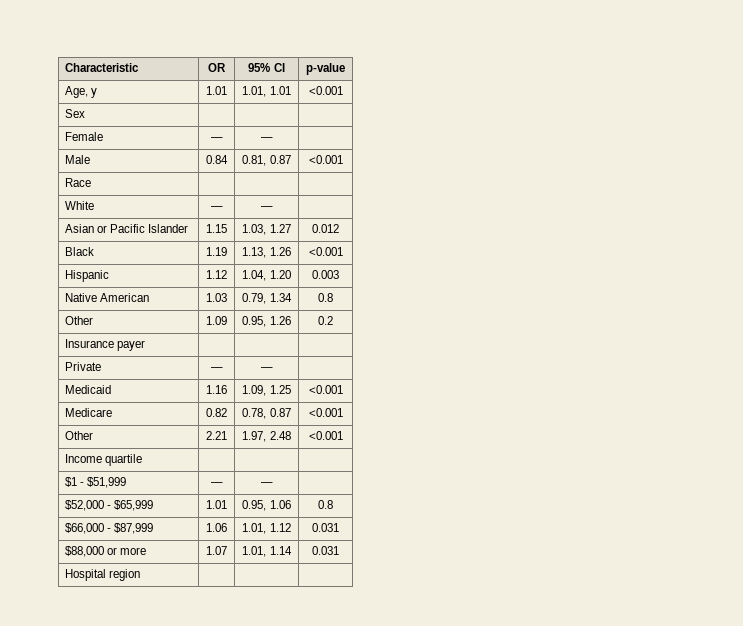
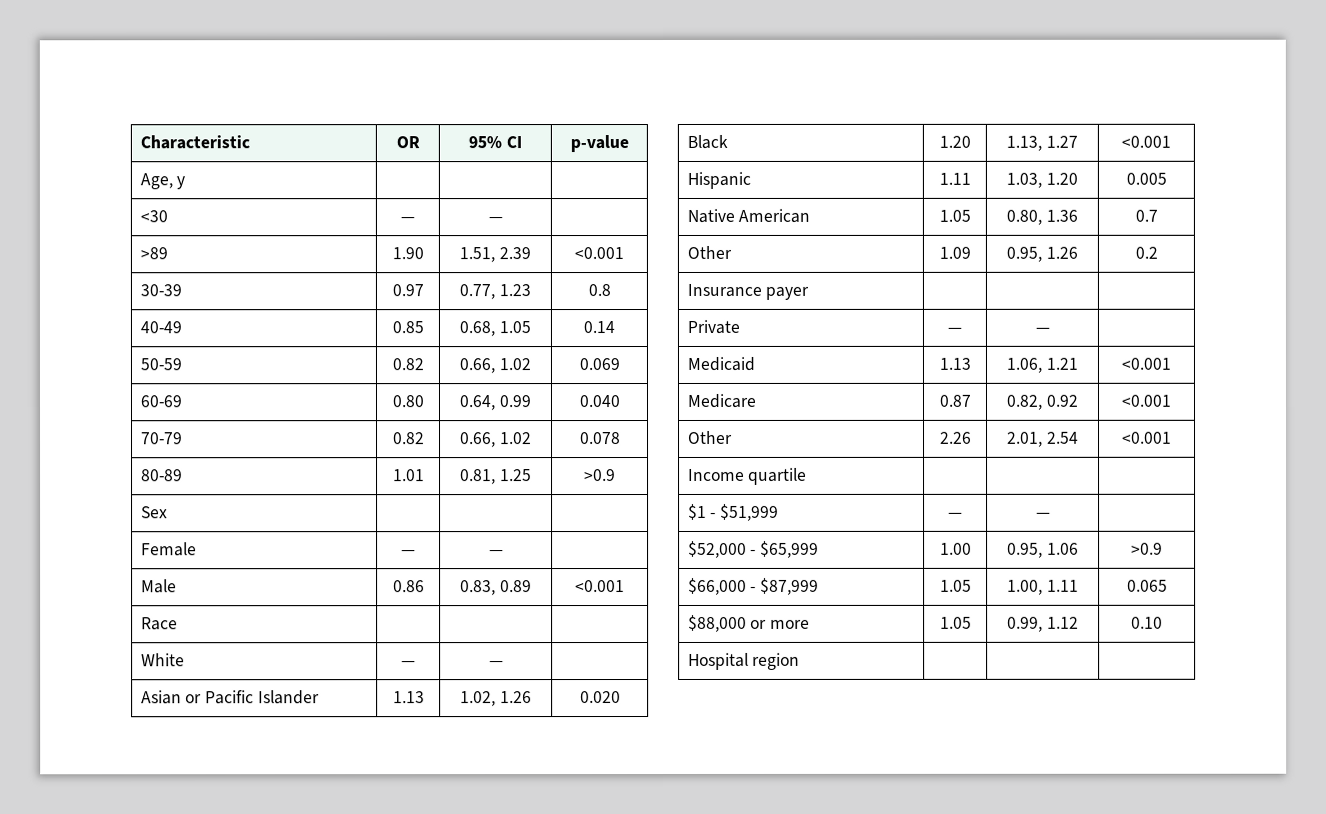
[206,86,227,95] [242,86,291,97] [308,86,343,95] 1.01 | 1.01, 1.01 | <0.001 -> [139,210,168,223] [400,217,415,223] [487,217,503,223] [139,247,168,260] [391,247,424,260] [459,247,531,263] [574,247,624,260] [139,284,182,297] [391,284,424,297] [459,284,531,300] [587,284,611,297] [139,321,182,334] [391,321,424,334] [459,321,531,337] [583,321,615,334] [139,358,182,371] [391,358,424,371] [459,358,531,374] [578,358,620,371] [139,395,183,408] [391,395,425,408] [459,395,532,411] [578,395,621,408] [140,432,183,445] [392,432,425,445] [460,432,532,448] [579,432,621,445] [140,469,183,482] [392,469,425,482] [460,469,532,485] [584,469,616,482] | | // <30 | — | — | // >89 | 1.90 | 1.51, 2.39 | <0.001 // 30-39 | 0.97 | 0.77, 1.23 | 0.8 // 40-49 | 0.85 | 0.68, 1.05 | 0.14 // 50-59 | 0.82 | 0.66, 1.02 | 0.069 // 60-69 | 0.80 | 0.64, 0.99 | 0.040 // 70-79 | 0.82 | 0.66, 1.02 | 0.078 // 80-89 | 1.01 | 0.81, 1.25 | >0.9
[206,155,228,164] [242,155,291,166] 0.84 | 0.81, 0.87 -> [392,580,425,593] [460,580,532,596] 0.86 | 0.83, 0.89
[206,224,227,233] [242,224,291,235] [312,224,339,233] 1.15 | 1.03, 1.27 | 0.012 -> [392,691,425,704] [460,691,532,707] [579,691,621,704] 1.13 | 1.02, 1.26 | 0.020
[206,247,227,256] 1.19 -> [938,135,971,148] 1.20
[269,247,291,256] 1.26 -> [1045,135,1078,148] 1.27
[206,270,227,279] [242,270,291,281] [312,270,339,279] 1.12 | 1.04, 1.20 | 0.003 -> [938,172,971,185] [1006,172,1078,188] [1125,172,1167,185] 1.11 | 1.03, 1.20 | 0.005
[206,293,227,302] [242,293,292,304] [318,293,333,302] 1.03 | 0.79, 1.34 | 0.8 -> [938,209,971,222] [1006,209,1078,225] [1134,209,1158,222] 1.05 | 0.80, 1.36 | 0.7
[206,385,227,394] [242,385,291,396] 1.16 | 1.09, 1.25 -> [938,357,971,370] [1006,357,1078,373] 1.13 | 1.06, 1.21
[206,408,227,417] [242,408,291,419] 0.82 | 0.78, 0.87 -> [938,394,971,407] [1006,394,1078,410] 0.87 | 0.82, 0.92
[206,431,227,440] [242,431,291,442] 2.21 | 1.97, 2.48 -> [939,431,972,444] [1007,431,1079,447] 2.26 | 2.01, 2.54
[206,500,227,509] 1.01 -> [939,542,972,555] 1.00
[318,500,333,509] 0.8 -> [1131,542,1163,555] >0.9
[206,523,227,532] [242,523,291,534] [312,523,339,532] 1.06 | 1.01, 1.12 | 0.031 -> [939,579,972,592] [1007,579,1079,595] [1126,579,1168,592] 1.05 | 1.00, 1.11 | 0.065
[206,546,227,555] [242,546,292,557] [312,546,339,555] 1.07 | 1.01, 1.14 | 0.031 -> [939,616,972,629] [1007,616,1079,632] [1131,616,1163,629] 1.05 | 0.99, 1.12 | 0.10

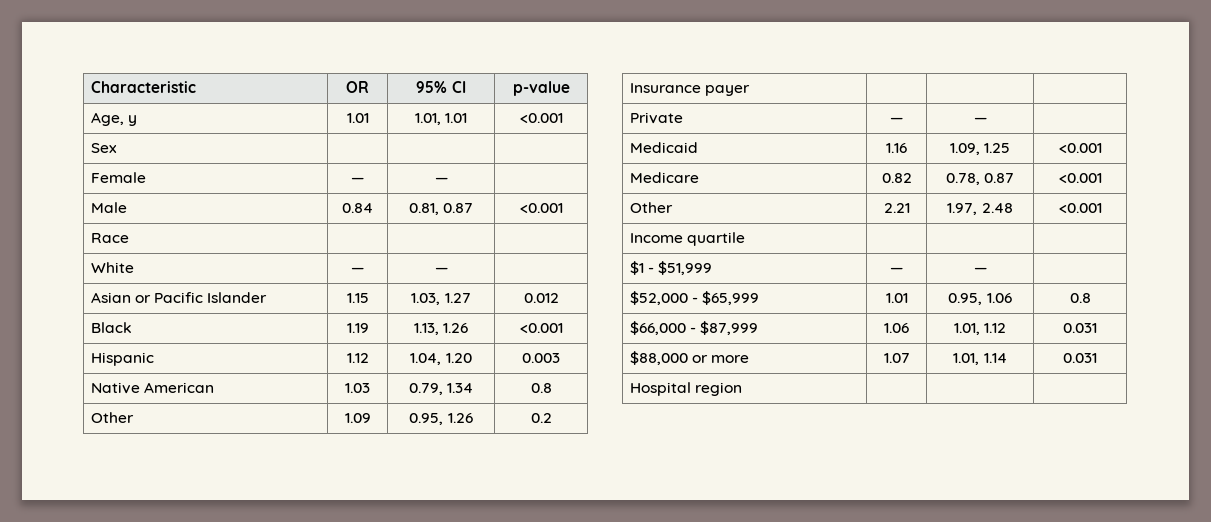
[139,210,168,223] [400,217,415,223] [487,217,503,223] [139,247,168,260] [391,247,424,260] [459,247,531,263] [574,247,624,260] [139,284,182,297] [391,284,424,297] [459,284,531,300] [587,284,611,297] [139,321,182,334] [391,321,424,334] [459,321,531,337] [583,321,615,334] [139,358,182,371] [391,358,424,371] [459,358,531,374] [578,358,620,371] [139,395,183,408] [391,395,425,408] [459,395,532,411] [578,395,621,408] [140,432,183,445] [392,432,425,445] [460,432,532,448] [579,432,621,445] [140,469,183,482] [392,469,425,482] [460,469,532,485] [584,469,616,482] | | // <30 | — | — | // >89 | 1.90 | 1.51, 2.39 | <0.001 // 30-39 | 0.97 | 0.77, 1.23 | 0.8 // 40-49 | 0.85 | 0.68, 1.05 | 0.14 // 50-59 | 0.82 | 0.66, 1.02 | 0.069 // 60-69 | 0.80 | 0.64, 0.99 | 0.040 // 70-79 | 0.82 | 0.66, 1.02 | 0.078 // 80-89 | 1.01 | 0.81, 1.25 | >0.9 -> [346,113,369,123] [414,113,468,125] [519,113,563,123] 1.01 | 1.01, 1.01 | <0.001
[392,580,425,593] [460,580,532,596] 0.86 | 0.83, 0.89 -> [342,203,373,213] [408,203,474,215] 0.84 | 0.81, 0.87
[392,691,425,704] [460,691,532,707] [579,691,621,704] 1.13 | 1.02, 1.26 | 0.020 -> [346,293,369,303] [411,293,471,305] [523,293,559,303] 1.15 | 1.03, 1.27 | 0.012
[938,135,971,148] 1.20 -> [346,323,369,333] 1.19
[1045,135,1078,148] 1.27 -> [443,323,469,333] 1.26
[938,172,971,185] [1006,172,1078,188] [1125,172,1167,185] 1.11 | 1.03, 1.20 | 0.005 -> [346,353,369,363] [410,353,472,365] [522,353,560,363] 1.12 | 1.04, 1.20 | 0.003
[938,209,971,222] [1006,209,1078,225] [1134,209,1158,222] 1.05 | 0.80, 1.36 | 0.7 -> [345,383,370,393] [408,383,474,395] [530,383,552,393] 1.03 | 0.79, 1.34 | 0.8
[938,357,971,370] [1006,357,1078,373] 1.13 | 1.06, 1.21 -> [886,143,907,153] [949,143,1011,155] 1.16 | 1.09, 1.25
[938,394,971,407] [1006,394,1078,410] 0.87 | 0.82, 0.92 -> [881,173,912,183] [945,173,1015,185] 0.82 | 0.78, 0.87
[939,431,972,444] [1007,431,1079,447] 2.26 | 2.01, 2.54 -> [883,203,910,213] [947,203,1013,215] 2.21 | 1.97, 2.48
[939,542,972,555] 1.00 -> [885,293,908,303] 1.01
[1131,542,1163,555] >0.9 -> [1069,293,1091,303] 0.8
[939,579,972,592] [1007,579,1079,595] [1126,579,1168,592] 1.05 | 1.00, 1.11 | 0.065 -> [884,323,909,333] [953,323,1007,335] [1063,323,1097,333] 1.06 | 1.01, 1.12 | 0.031
[939,616,972,629] [1007,616,1079,632] [1131,616,1163,629] 1.05 | 0.99, 1.12 | 0.10 -> [883,353,910,363] [953,353,1007,365] [1063,353,1097,363] 1.07 | 1.01, 1.14 | 0.031

